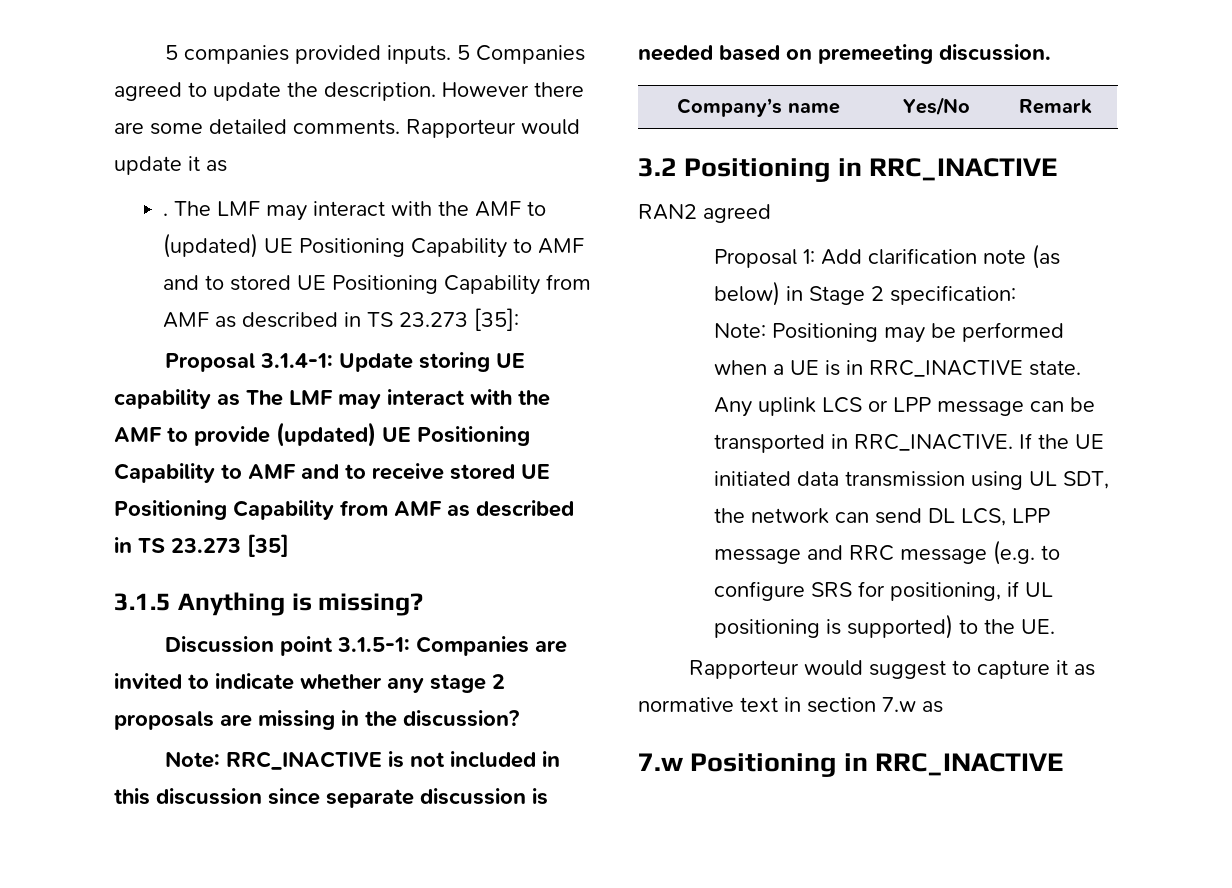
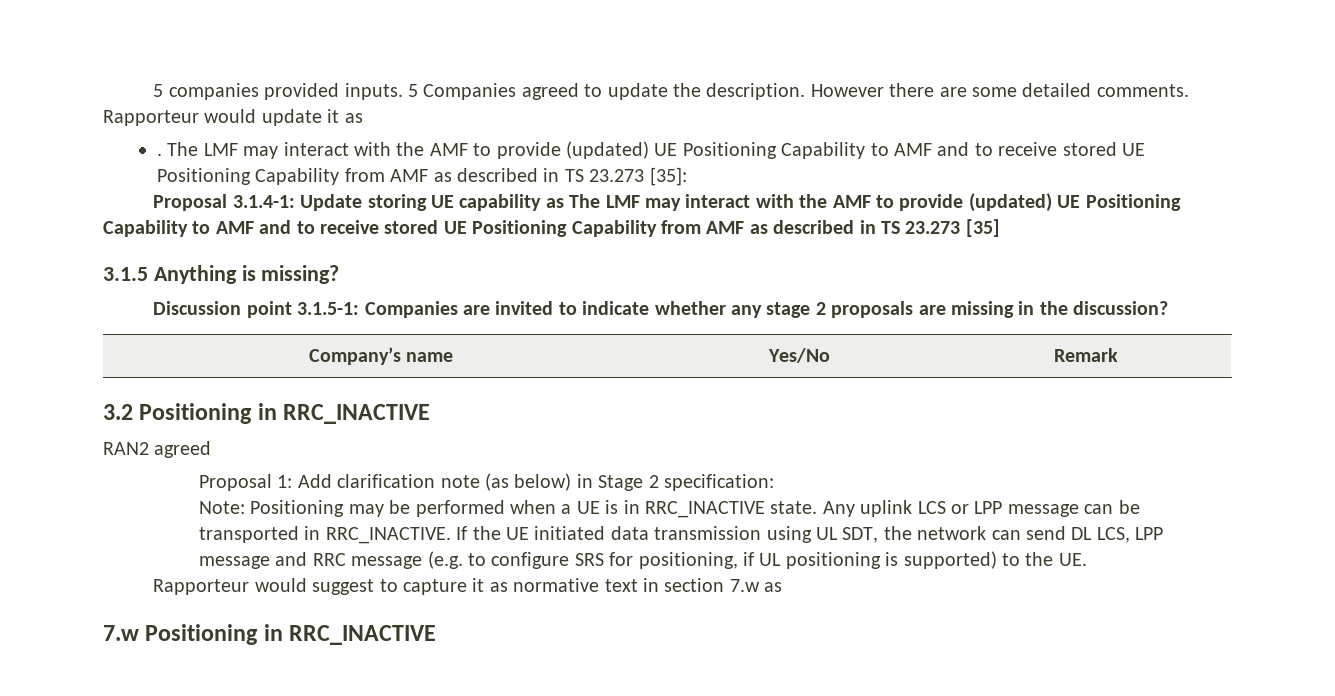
[163,233,585,258] [163,275,225,290] (updated) UE Positioning Capability to AMF and to -> [496,141,1058,159] provide (updated) UE Positioning Capability to AMF and to receive
[164,751,560,770] [114,788,548,808] [638,44,1051,64] // Note: RRC_INACTIVE is not included in this discussion since separate discussion is needed based on premeeting discussion. -> (1169, 308) none

